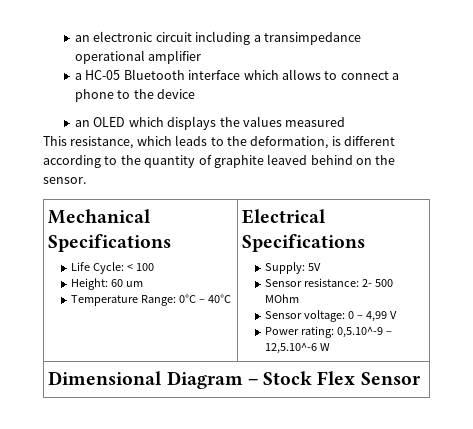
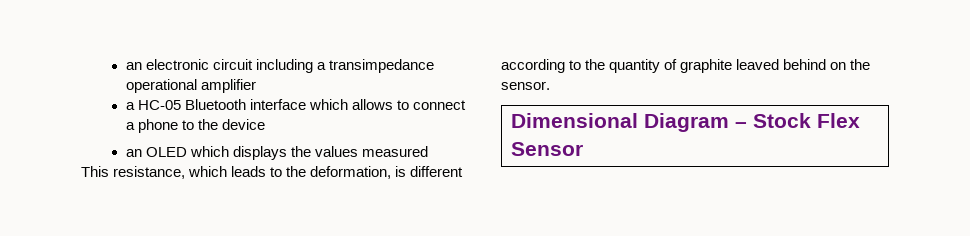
[48,209,152,224] [48,234,172,252] [71,262,155,274] [71,278,144,290] [71,294,232,306] [242,209,327,224] [242,234,366,252] [265,262,322,274] [265,278,394,287] [265,294,300,303] [265,310,398,322] [265,326,393,338] [265,343,331,354] // Mechanical Specifications // Life Cycle: < 100 // Height: 60 um // Temperature Range: 0°C – 40°C | Electrical Specifications // Supply: 5V // Sensor resistance: 2- 500 MOhm // Sensor voltage: 0 – 4,99 V // Power rating: 0,5.10^-9 – 12,5.10^-6 W -> (550, 85) none

